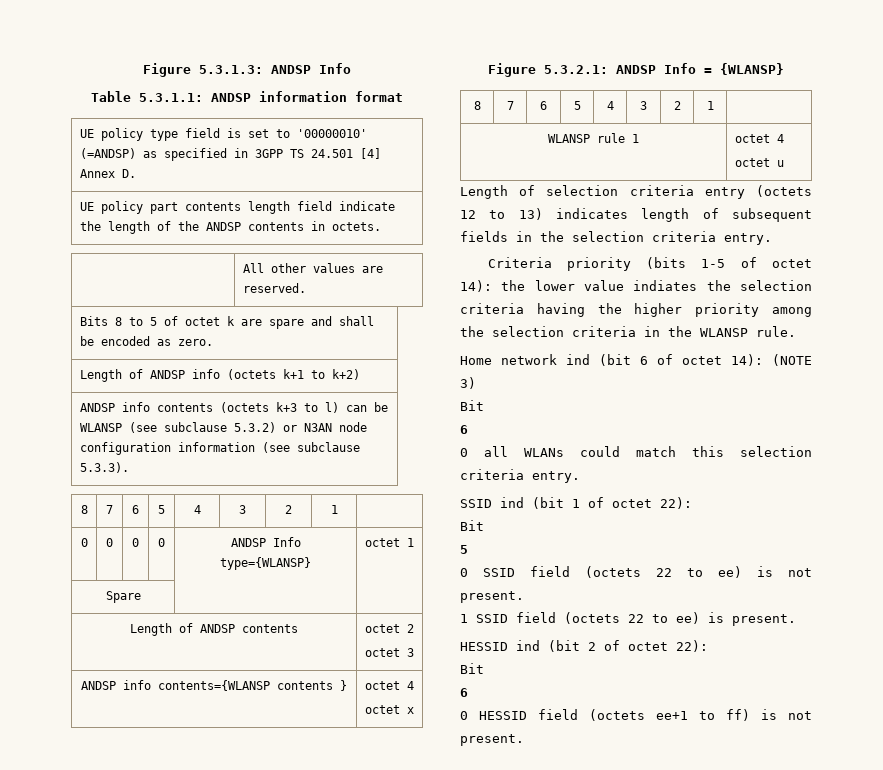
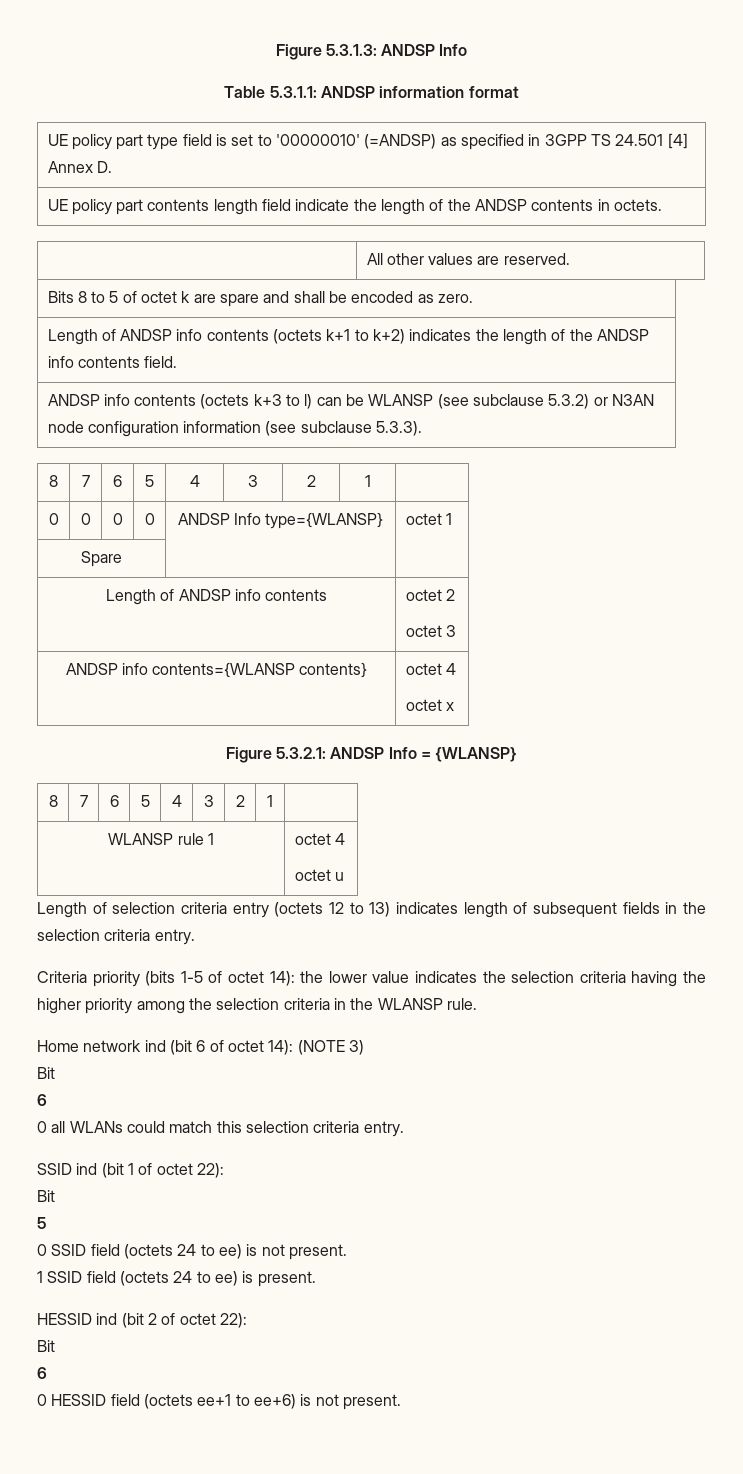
(143, 134) none -> [116,134,144,150] part
(220, 374) none -> [206,329,269,341] contents
(360, 374) none -> [409,329,649,345] [47,356,178,368] indicates the length of the ANDSP info contents field.
(235, 628) none -> [234,589,261,601] info
[277,680,347,691] contents } -> [299,662,368,678] contents}
[633,280,698,291] indiates -> [415,971,478,983] indicates
[656,568,672,577] 22 -> [177,1244,197,1256] 24
[628,614,644,623] 22 -> [173,1271,193,1283] 24
[726,709,750,721] ff) -> [253,1394,296,1409] ee+6)

